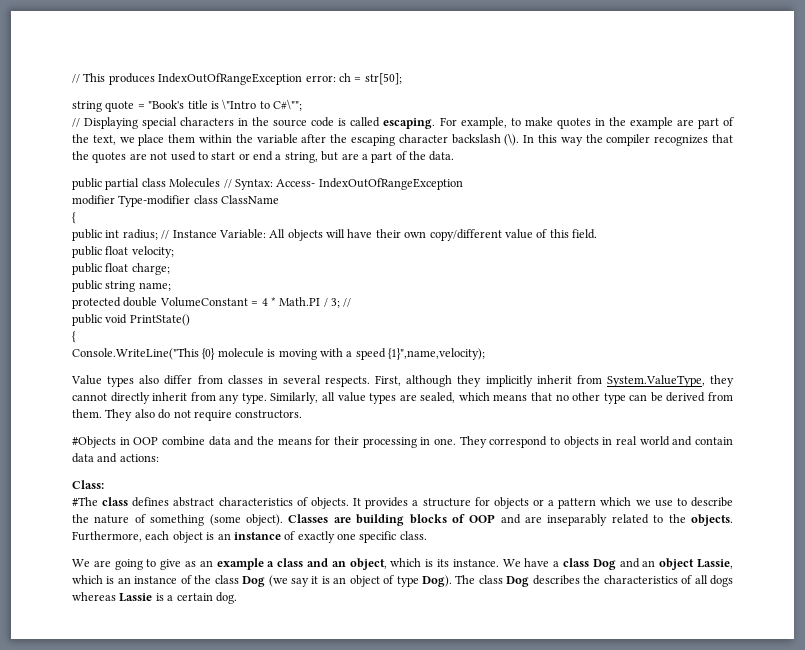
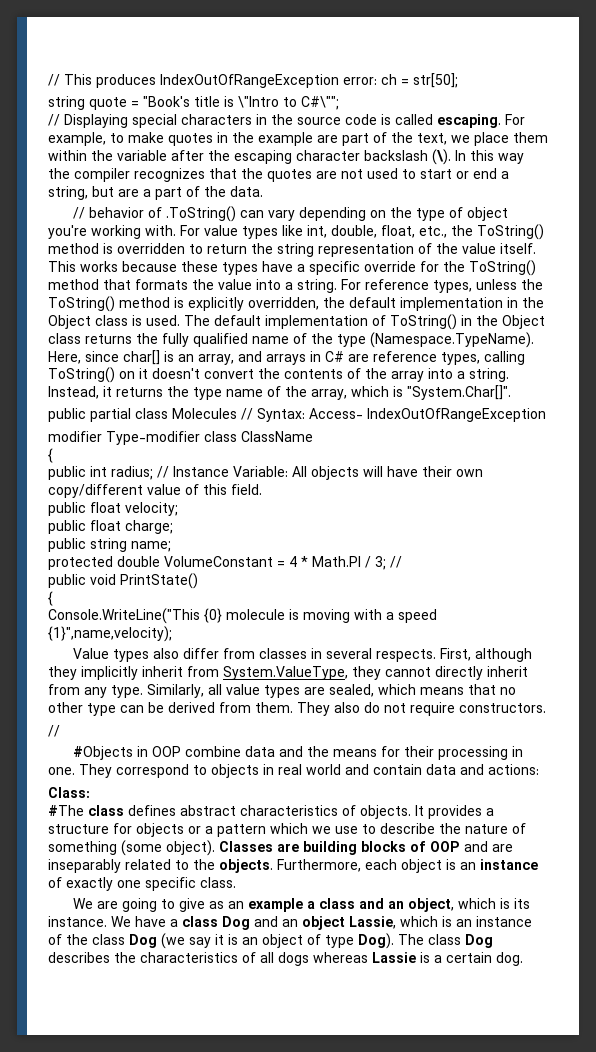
(455, 156) none -> [73,206,509,222] [48,224,544,240] [48,243,536,257] [48,260,536,276] [48,279,543,293] [48,296,544,312] [48,314,545,330] [48,332,534,348] [48,350,525,365] [48,367,509,383] [48,385,511,400] // // behavior of .ToString() can vary depending on the type of object you're working with. For value types like int, double, float, etc., the ToString() method is overridden to return the string representation of the value itself. This works because these types have a specific override for the ToString() method that formats the value into a string. For reference types, unless the ToString() method is explicitly overridden, the default implementation in the Object class is used. The default implementation of ToString() in the Object class returns the fully qualified name of the type (Namespace.TypeName). Here, since char[] is an array, and arrays in C# are reference types, calling ToString() on it doesn't convert the contents of the array into a string. Instead, it returns the type name of the array, which is "System.Char[]".
(303, 414) none -> [48,725,60,737] // //

